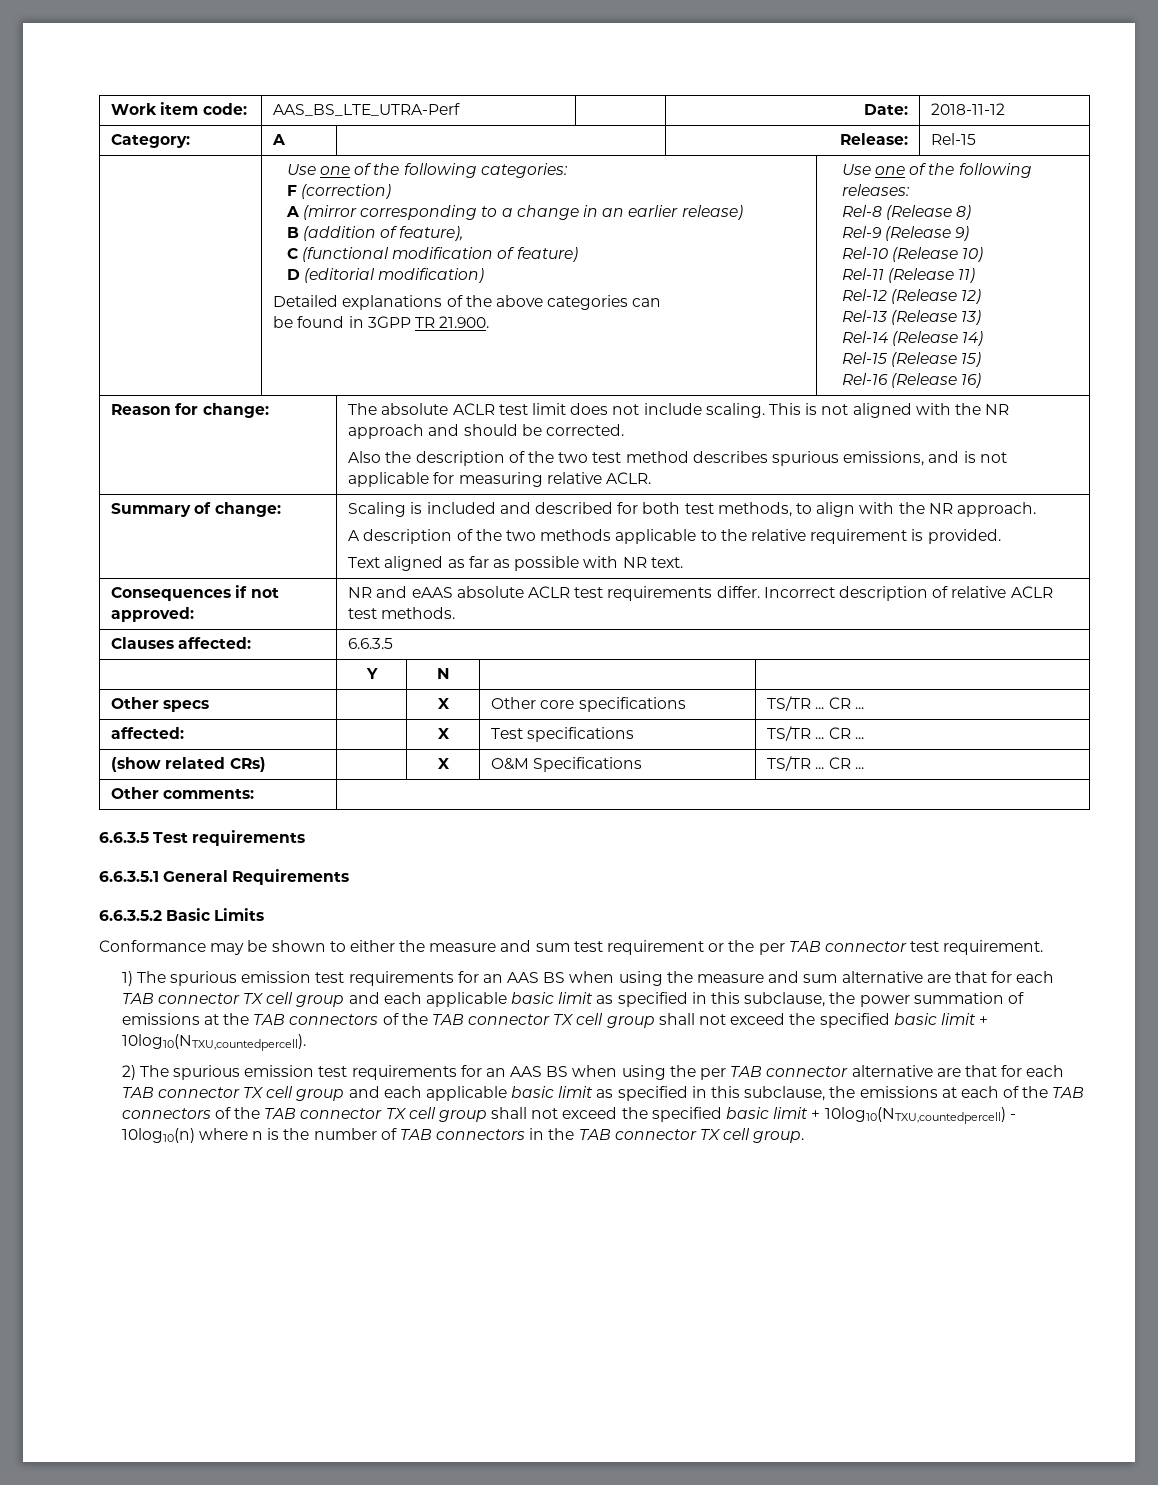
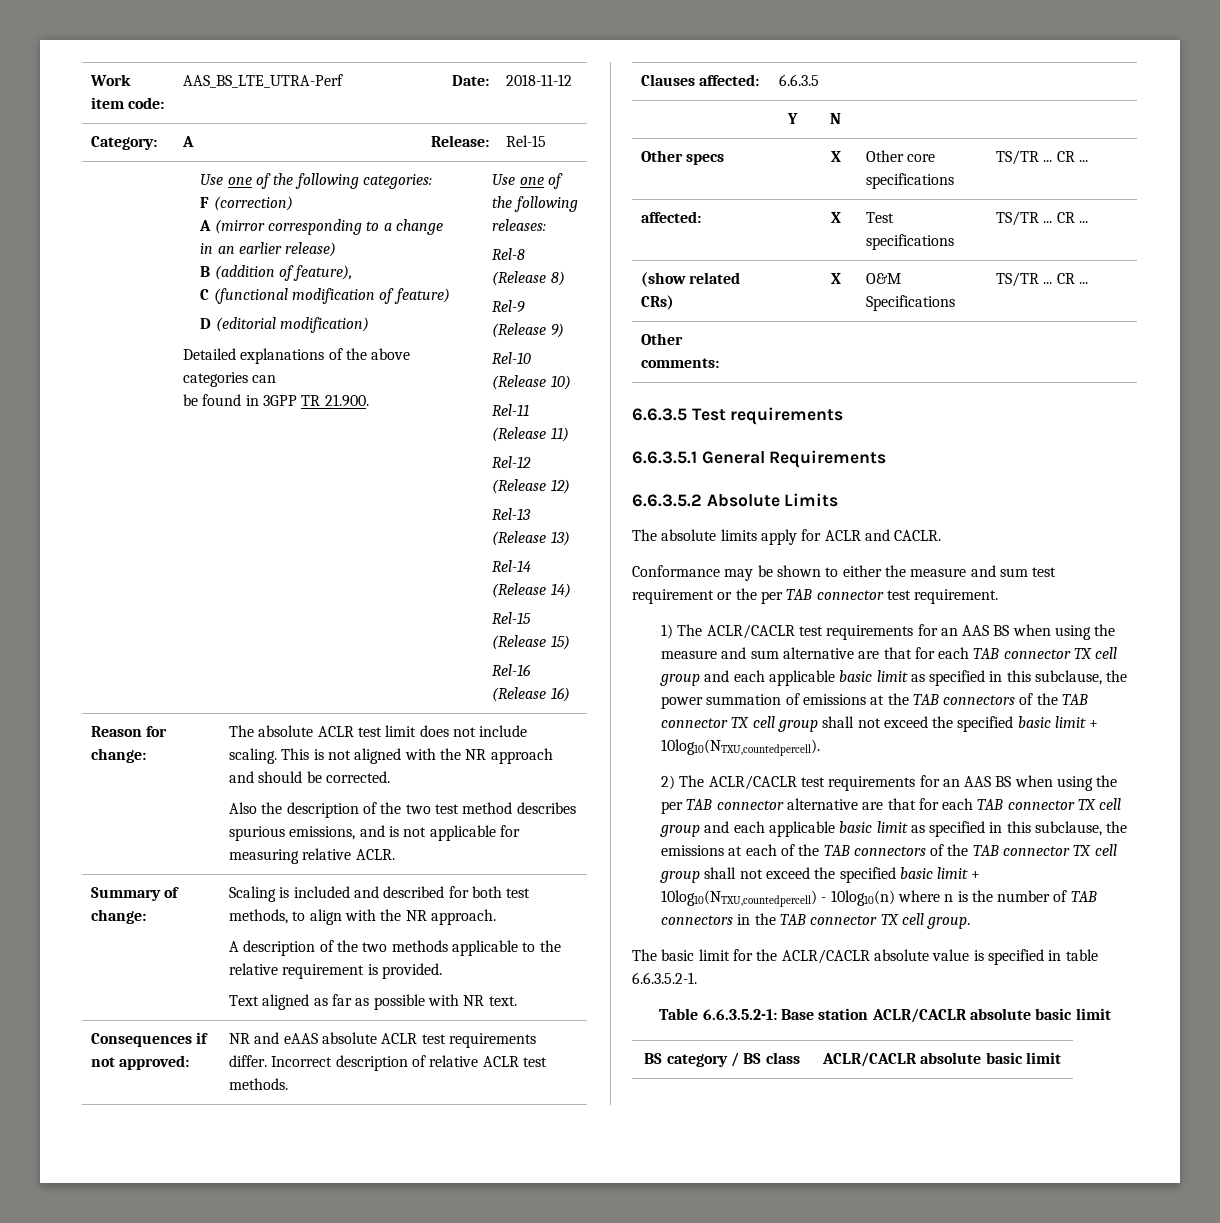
[166,908,211,921] Basic -> [706,494,780,507] Absolute
(265, 914) none -> [632,529,942,545] // The absolute limits apply for ACLR and CACLR.
[169,971,312,986] spurious emission -> [706,624,795,639] ACLR/CACLR
[172,1065,315,1080] spurious emission -> [708,775,797,790] ACLR/CACLR
(805, 1137) none -> [632,949,1098,965] [632,972,697,984] [659,1008,1111,1023] [644,1052,800,1067] [822,1052,1061,1067] // The basic limit for the ACLR/CACLR absolute value is specified in table 6.6.3.5.2-1. // Table 6.6.3.5.2-1: Base station ACLR/CACLR absolute basic limit // BS category / BS class | ACLR/CACLR absolute basic limit

